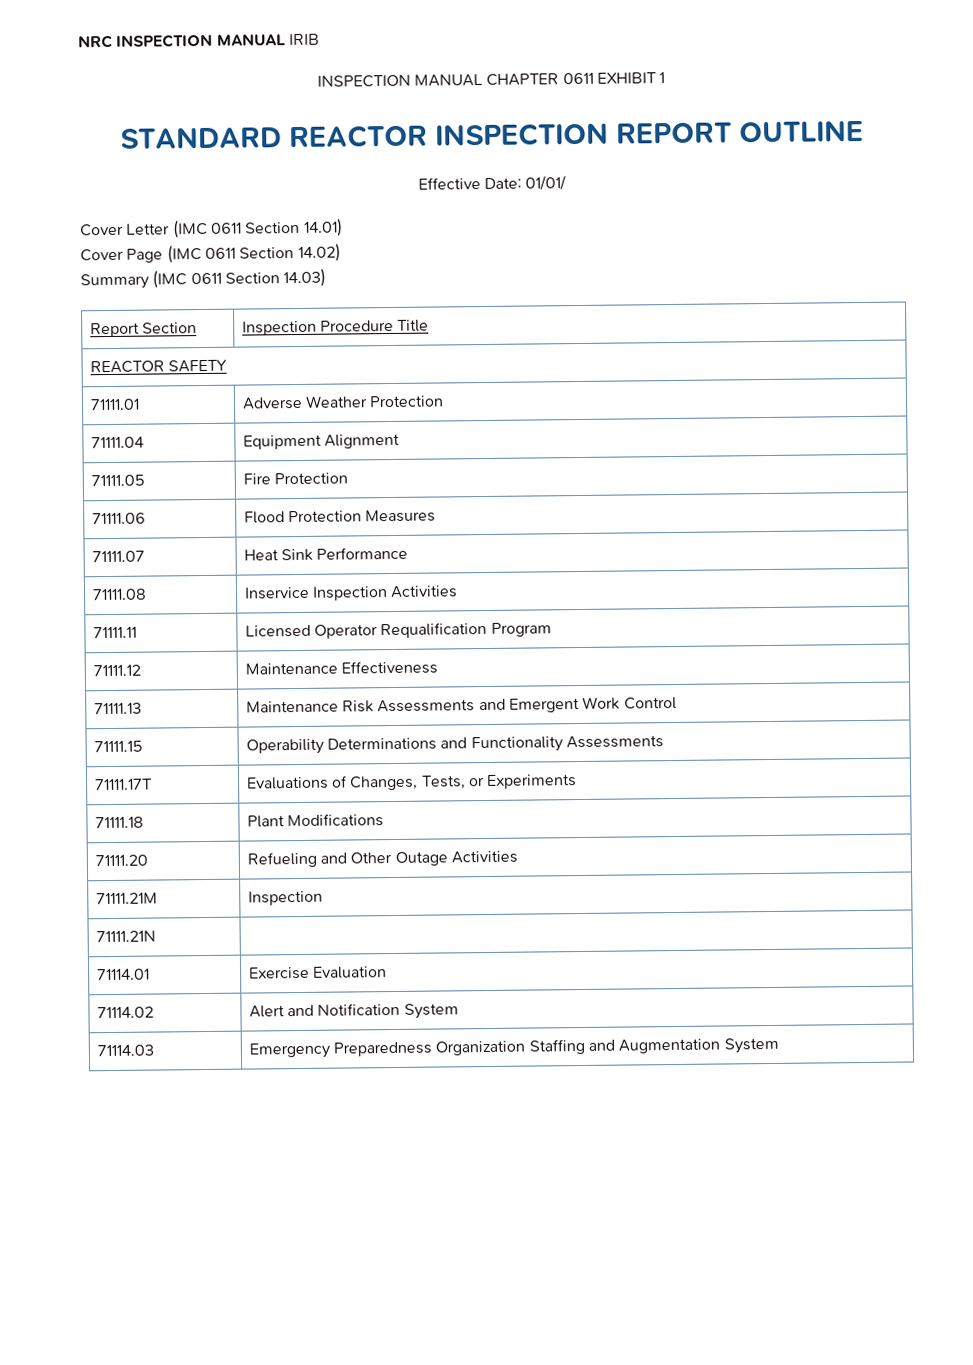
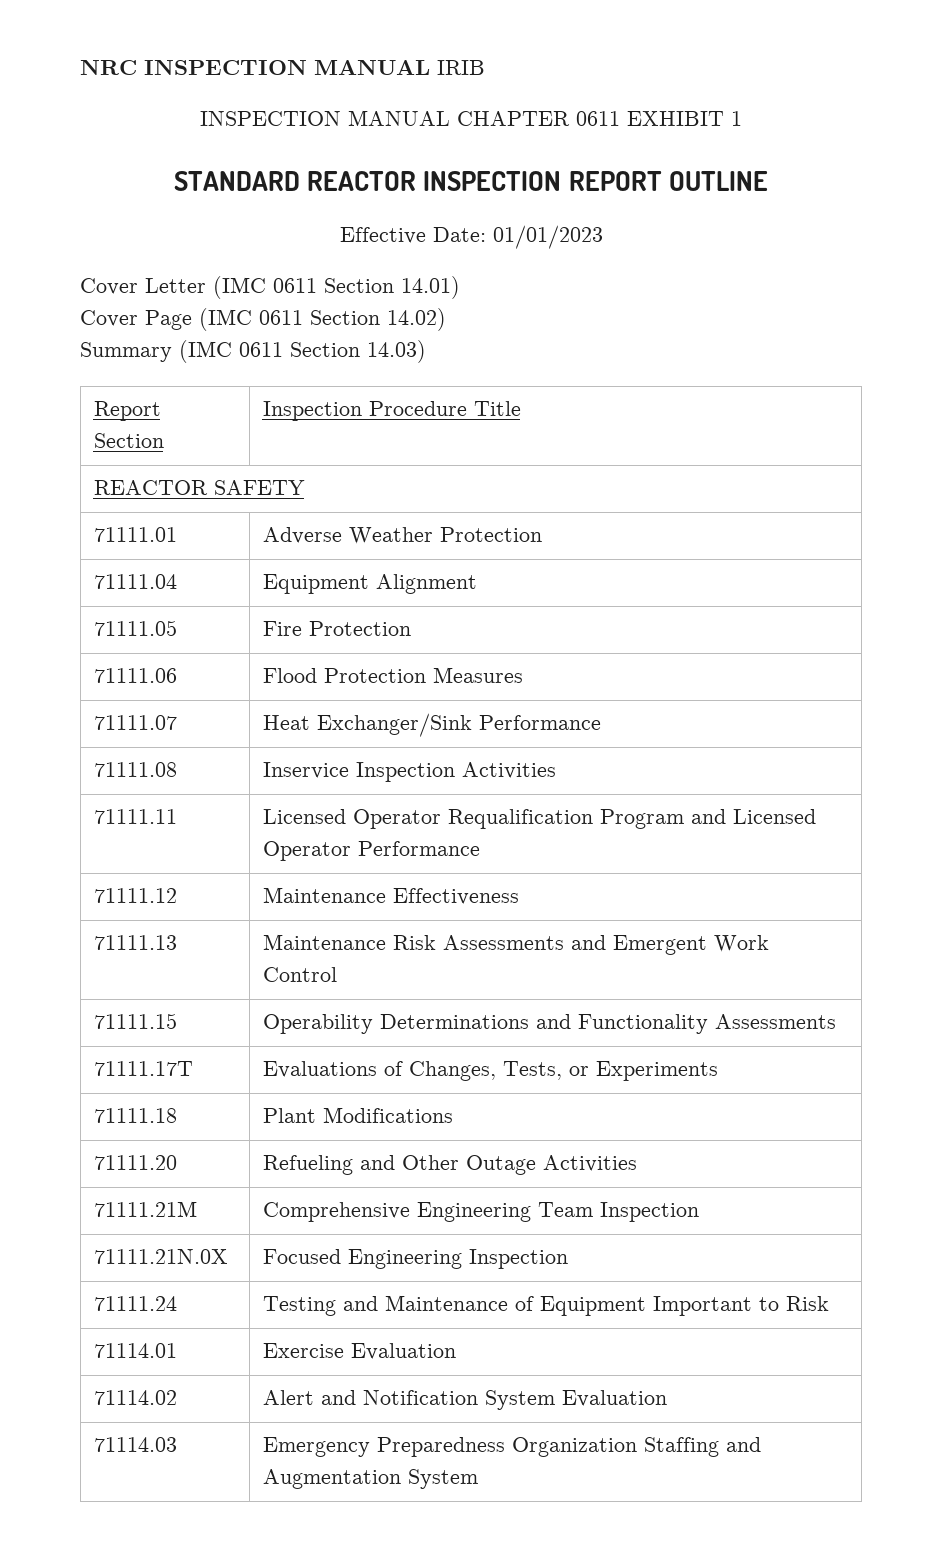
[525,175,567,191] 01/01/ -> [492,225,603,249] 01/01/2023
[281,548,314,562] Sink -> [316,713,472,737] Exchanger/Sink
(552, 629) none -> [690,809,816,824] [262,841,480,861] and Licensed Operator Performance
[247,890,323,906] [95,930,156,943] Inspection // 71111.21N | -> [262,1202,699,1222] [93,1249,228,1264] [262,1249,568,1269] [93,1296,177,1311] [262,1295,829,1316] Comprehensive Engineering Team Inspection // 71111.21N.0X | Focused Engineering Inspection // 71111.24 | Testing and Maintenance of Equipment Important to Risk
(459, 1011) none -> [561,1390,667,1407] Evaluation

